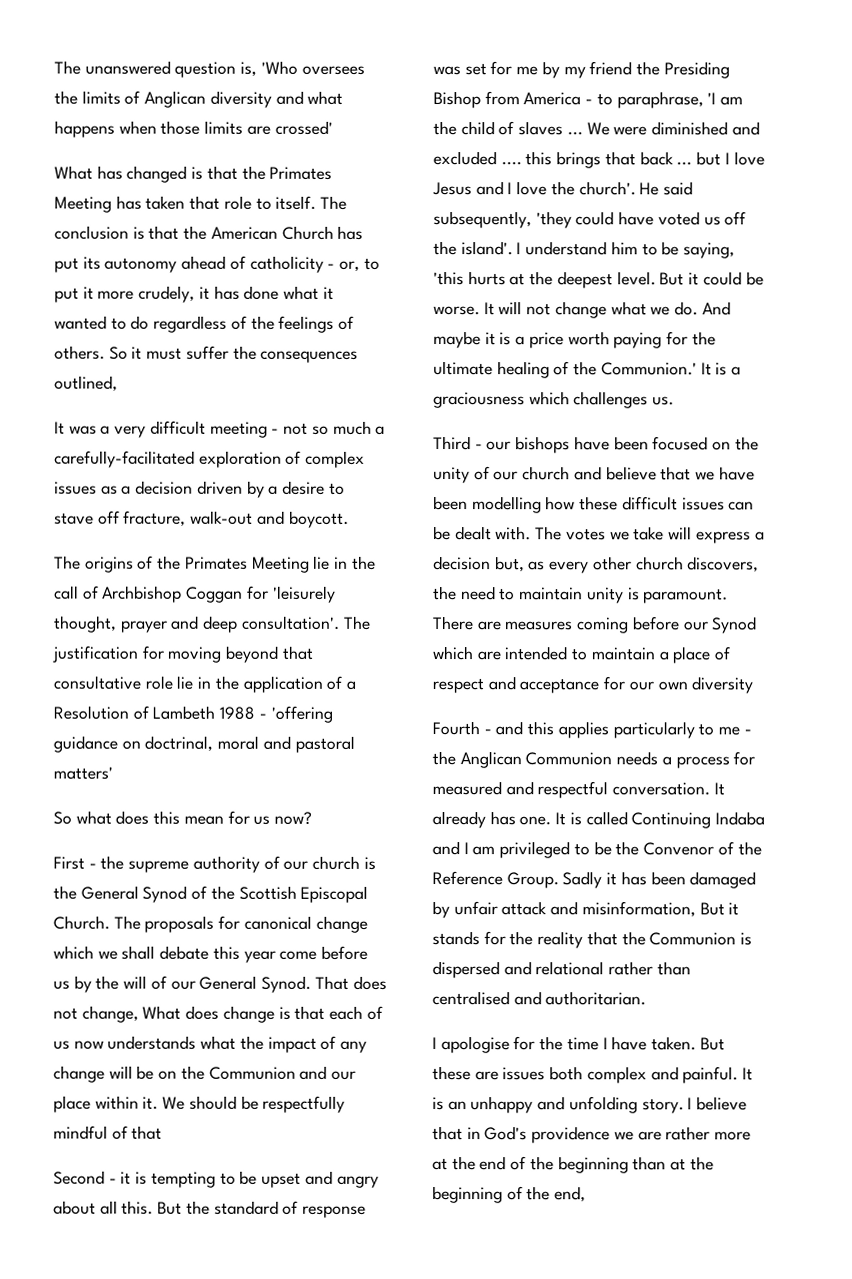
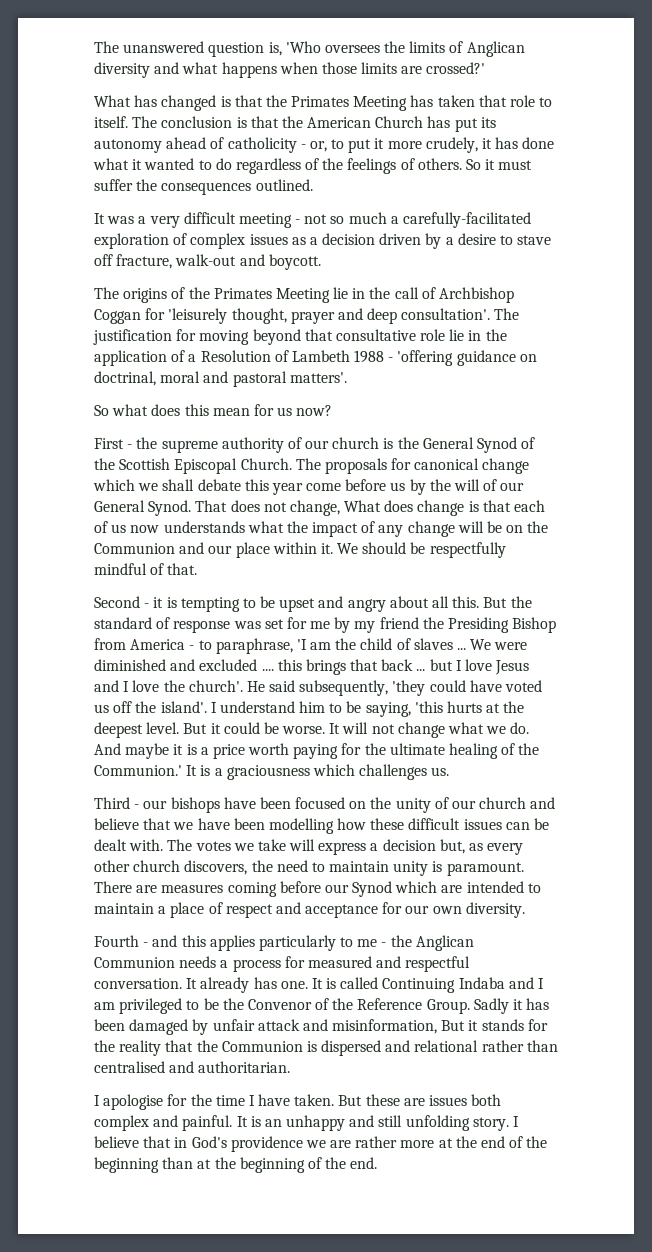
[274,120,333,135] crossed' -> [426,62,486,74] crossed?'
[54,375,118,392] outlined, -> [255,179,313,191] outlined.
[53,766,113,780] matters' -> [289,372,347,383] matters'.
[131,1125,163,1140] that -> [167,563,198,575] that.
[691,676,754,694] diversity -> [465,902,525,918] diversity.
(566, 1103) none -> [378,1115,403,1127] still
[554,1186,587,1203] end, -> [350,1157,378,1169] end.

